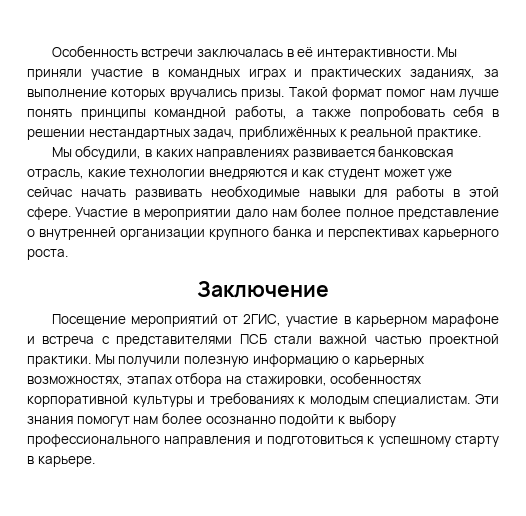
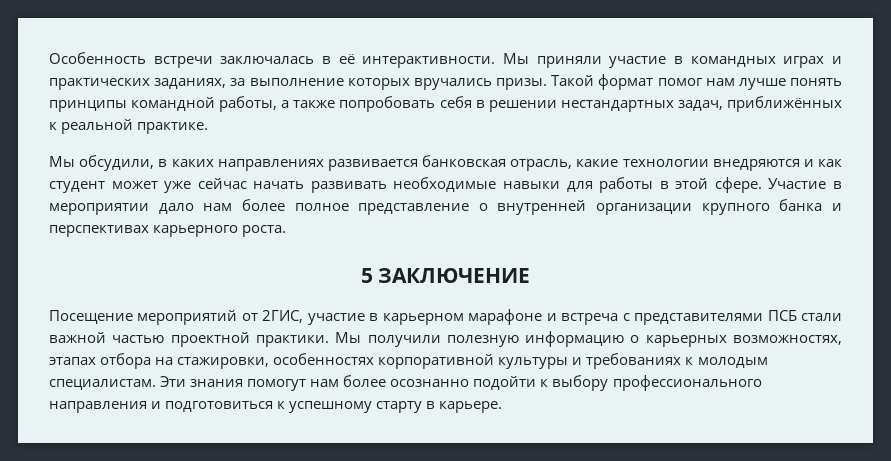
[197,281,329,298] Заключение -> [360,268,531,284] 5 ЗАКЛЮЧЕНИЕ

